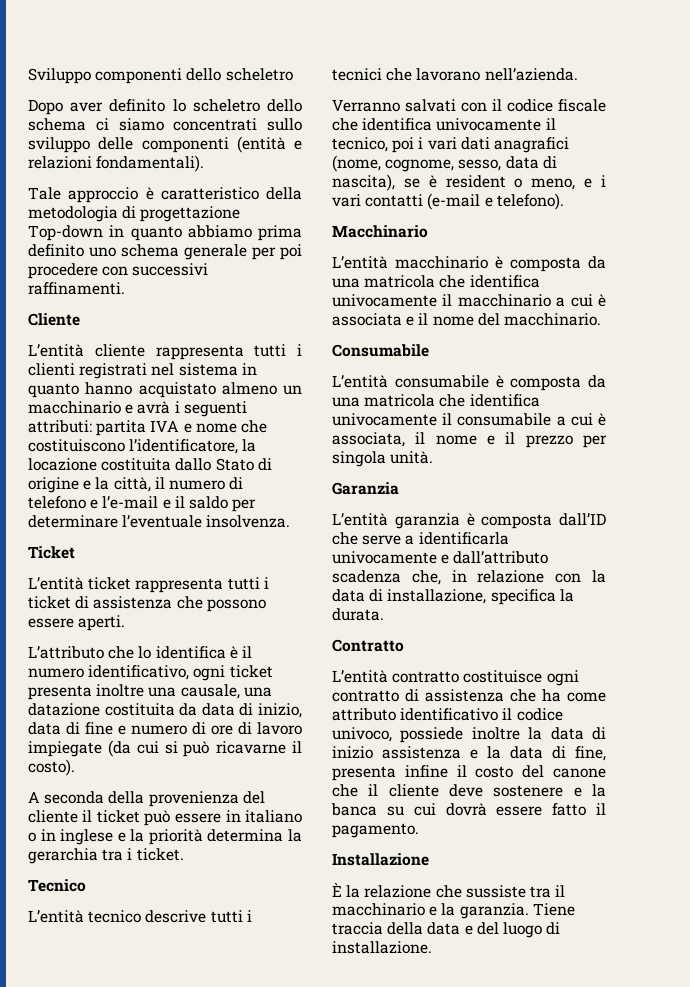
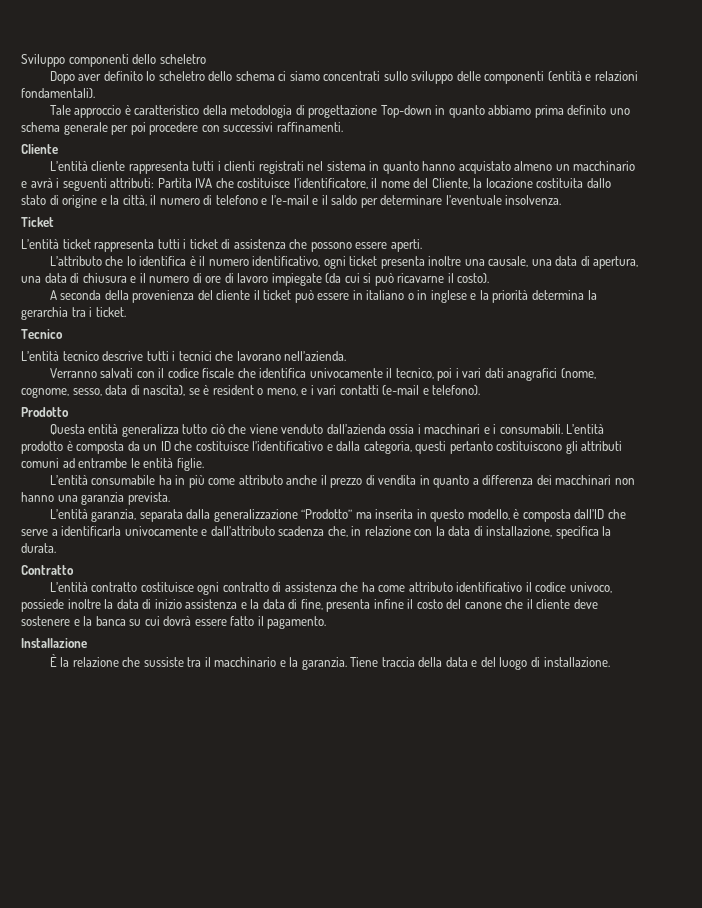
[96,420,267,436] [28,439,239,454] partita IVA e nome che costituiscono l’identificatore, -> [157,178,470,189] Partita IVA che costituisce l’identificatore, il nome del Cliente,
[215,458,254,471] Stato -> [21,195,46,205] stato
[28,703,302,718] [28,722,126,735] datazione costituita da data di inizio, data di fine e -> [555,256,639,269] [21,273,146,283] data di apertura, una data di chiusura e il
[332,225,428,238] [332,256,606,272] [332,275,540,288] [332,294,606,307] [332,313,601,326] [332,344,429,357] [332,375,606,391] [332,394,540,407] [332,413,606,426] [332,432,607,448] [332,451,434,467] [332,482,399,495] [332,513,460,529] Macchinario // L’entità macchinario è composta da una matricola che identifica univocamente il macchinario a cui è associata e il nome del macchinario. // Consumabile // L’entità consumabile è composta da una matricola che identifica univocamente il consumabile a cui è associata, il nome e il prezzo per singola unità. // Garanzia // L’entità garanzia -> [21,407,69,417] [49,424,605,437] [21,441,623,454] [21,458,204,471] [49,475,635,488] [21,492,170,505] [49,509,510,522] Prodotto // Questa entità generalizza tutto ciò che viene venduto dall’azienda ossia i macchinari e i consumabili. L’entità prodotto è composta da un ID che costituisce l’identificativo e dalla categoria, questi pertanto costituiscono gli attributi comuni ad entrambe le entità figlie. // L’entità consumabile ha in più come attributo anche il prezzo di vendita in quanto a differenza dei macchinari non hanno una garanzia prevista. // L’entità garanzia, separata dalla generalizzazione “Prodotto” ma inserita in questo modello,

